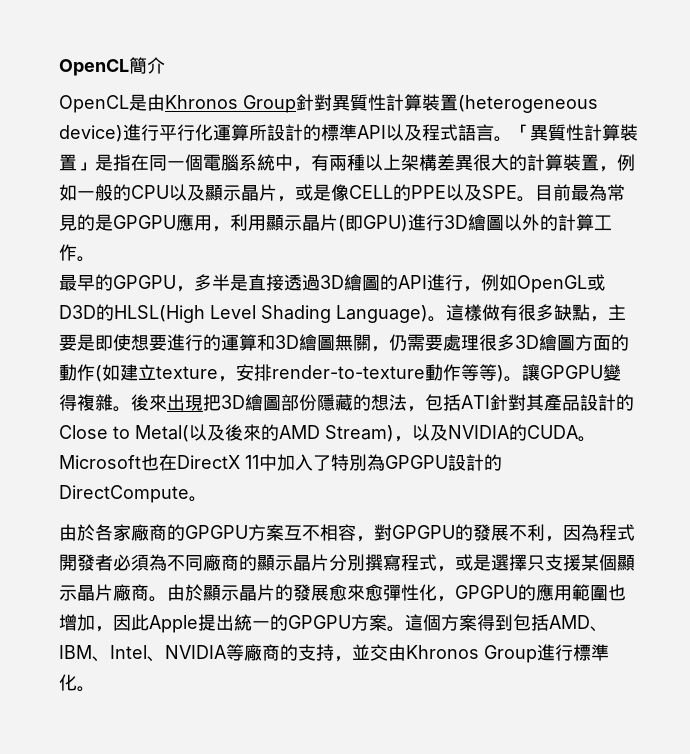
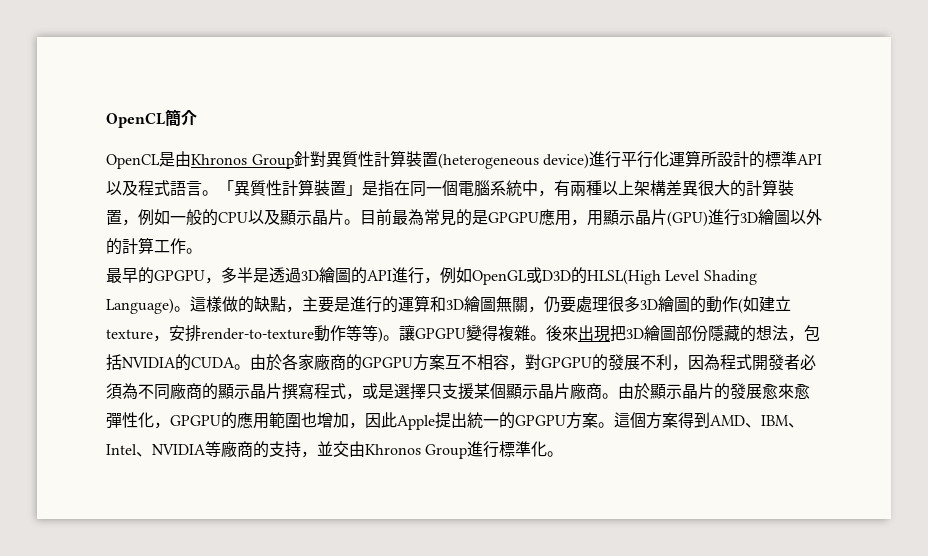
[277,184,517,202] ，或是像CELL的PPE以及SPE -> (344, 217) none
[230,214,248,231] 利 -> (587, 222) none
[338,215,408,232] (即GPU) -> [667,211,708,227] (GPU)
[248,274,284,291] 直接 -> (269, 275) none
[500,304,554,321] 有很多 -> [238,296,254,313] 的
[95,334,167,351] 即使想要 -> (350, 304) none
[407,334,425,351] 需 -> (560, 304) none
[575,334,611,351] 方面 -> (690, 304) none
[461,394,634,411] [59,424,596,442] [59,454,502,471] [59,485,207,503] ATI針對其產品設計的Close to Metal(以及後來的AMD Stream)，以及NVIDIA的CUDA。Microsoft也在DirectX 11中加入了特別為GPGPU設計的DirectCompute。 // -> [122,354,250,371] NVIDIA的CUDA。
[329,554,365,571] 分別 -> (282, 391) none
[513,614,549,631] 包括 -> (710, 420) none

